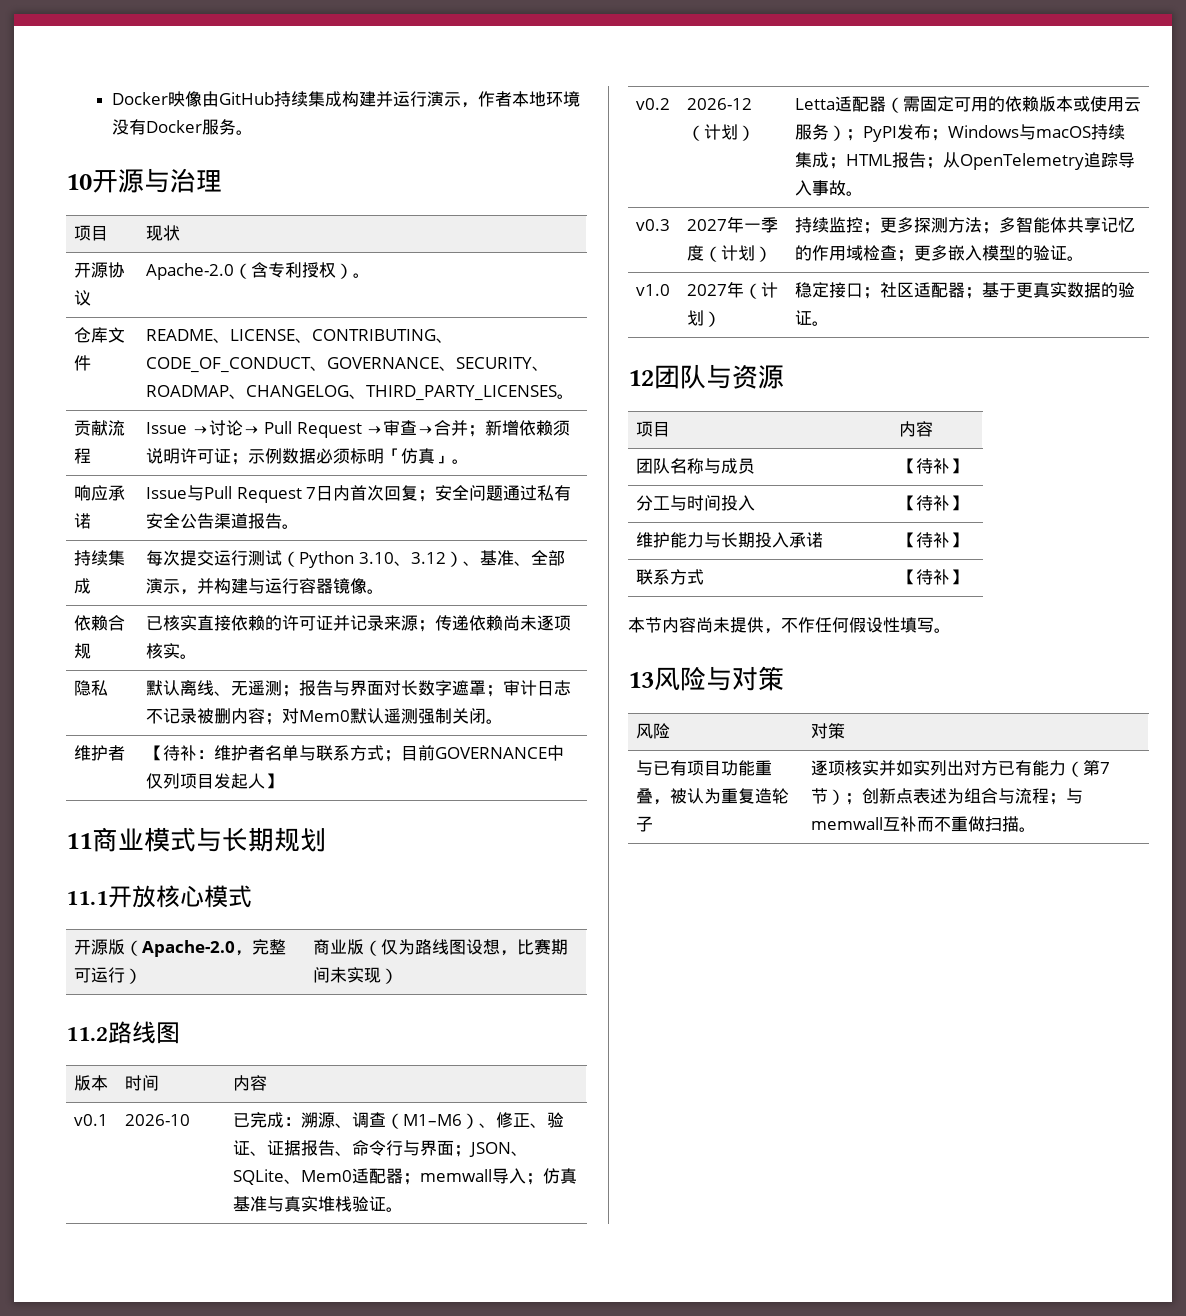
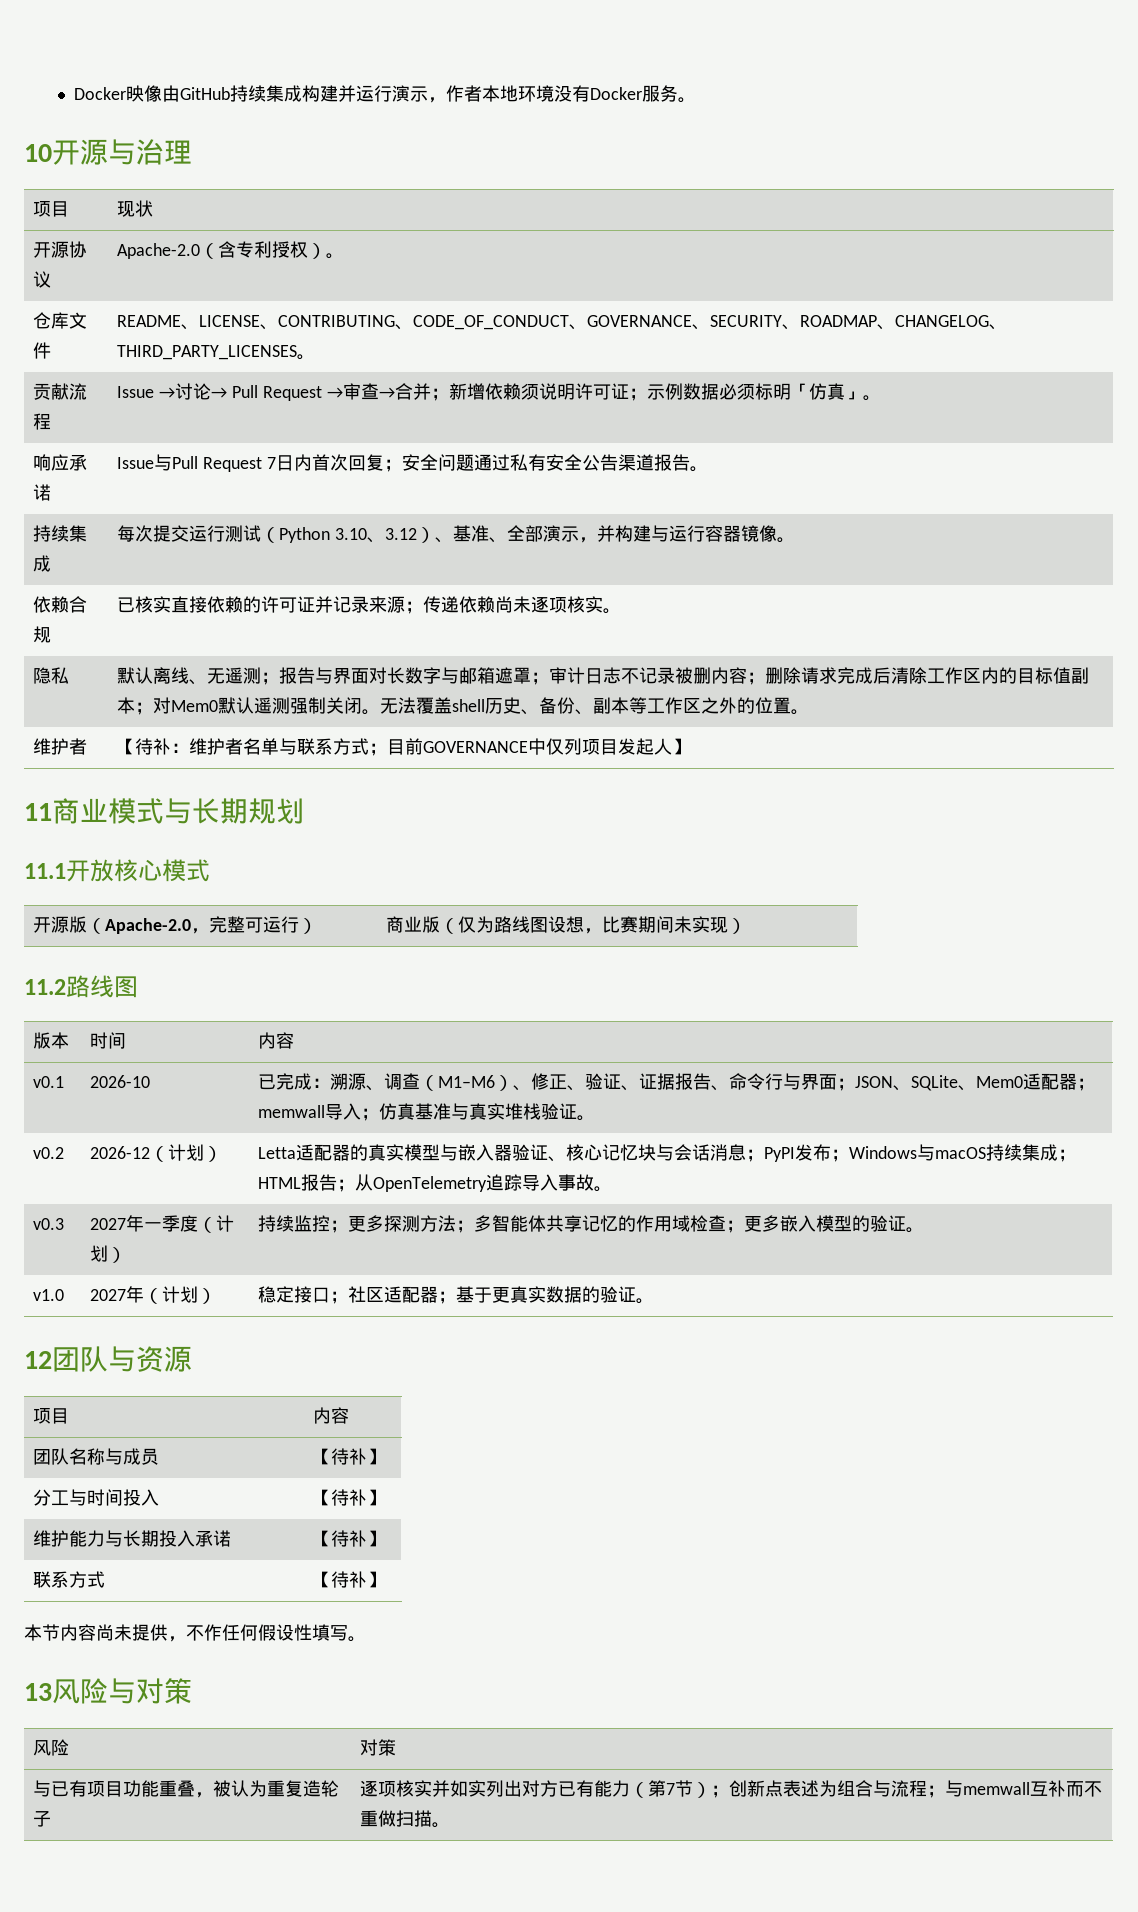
(452, 688) none -> [441,667,496,684] 与邮箱
(282, 719) none -> [765,667,1090,684] [117,697,154,715] 删除请求完成后清除工作区内的目标值副本；
(503, 721) none -> [380,697,810,715] 无法覆盖shell历史、备份、副本等工作区之外的位置。
[885,96,1141,113] [794,124,846,141] （需固定可用的依赖版本或使用云服务） -> [350,1144,747,1162] 的真实模型与嵌入器验证、核心记忆块与会话消息

